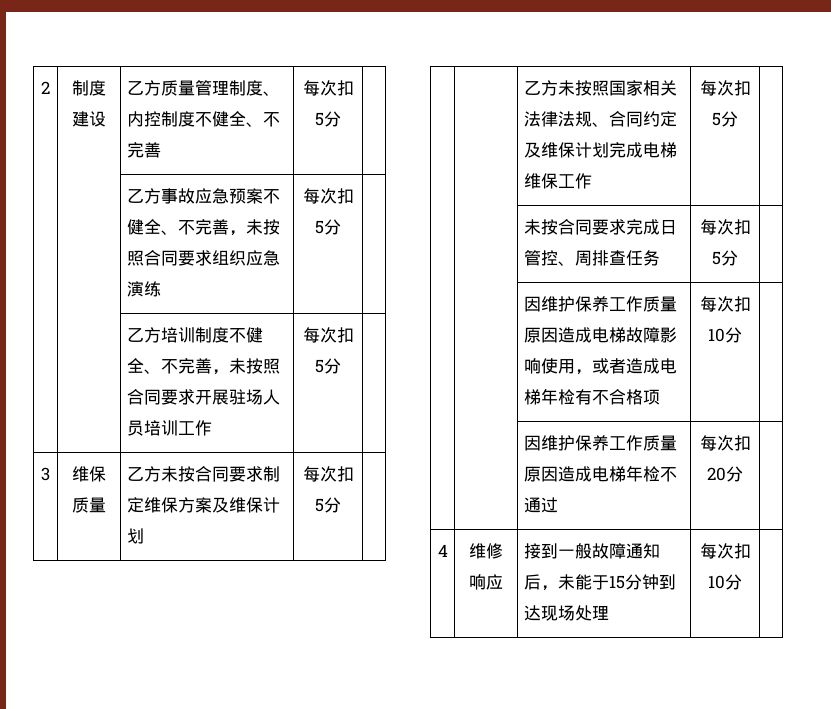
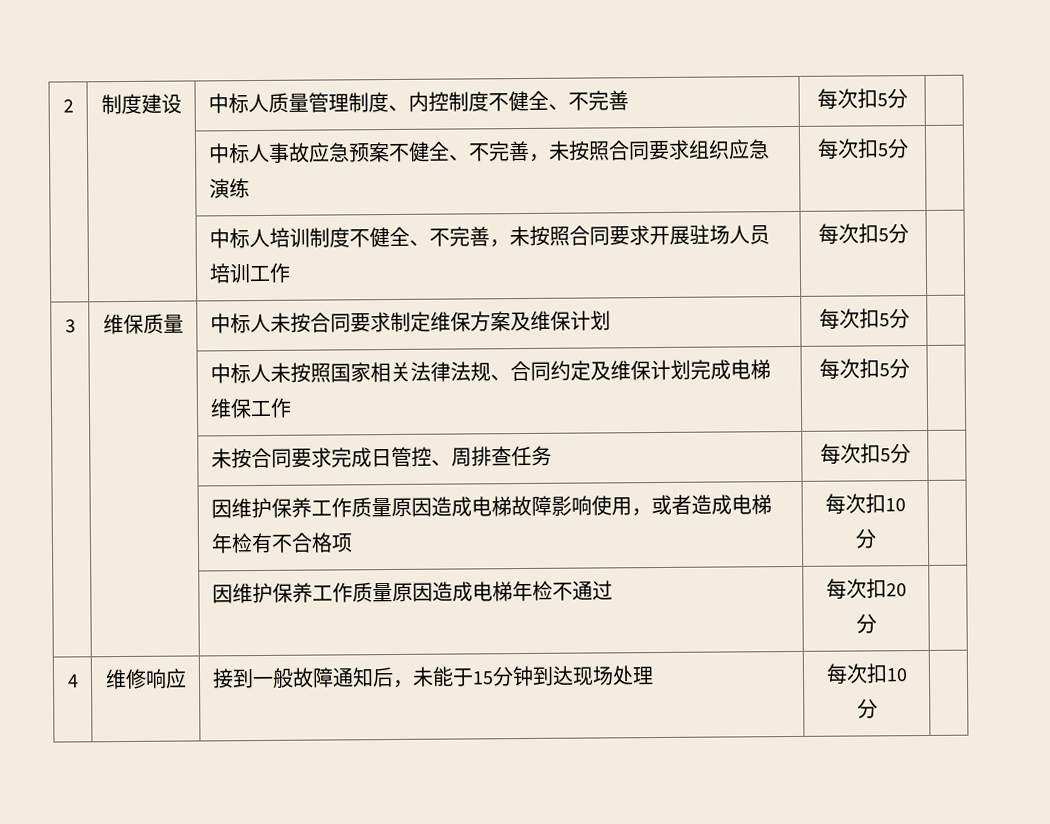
[126,80,161,96] 乙方 -> [207,93,269,114] 中标人
[126,188,161,204] 乙方 -> [207,143,270,164] 中标人
[126,327,161,343] 乙方 -> [208,228,270,249] 中标人
[126,466,161,482] 乙方 -> [209,313,271,334] 中标人
[523,80,558,96] 乙方 -> [209,363,271,384] 中标人

